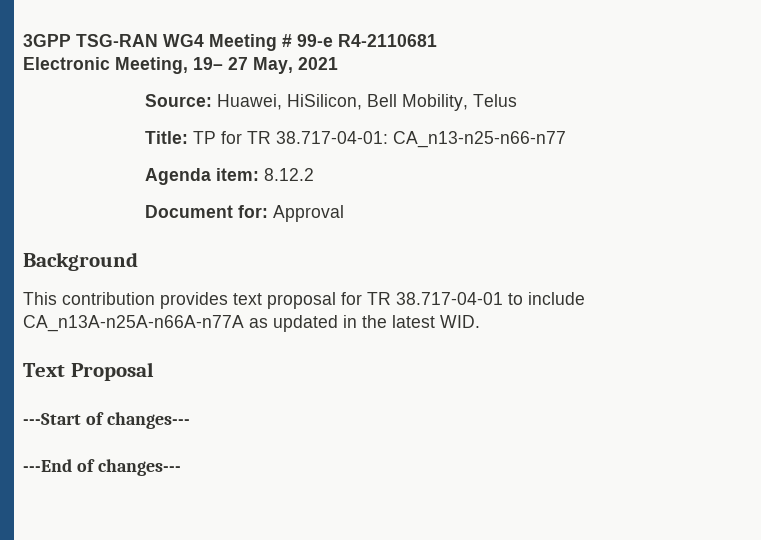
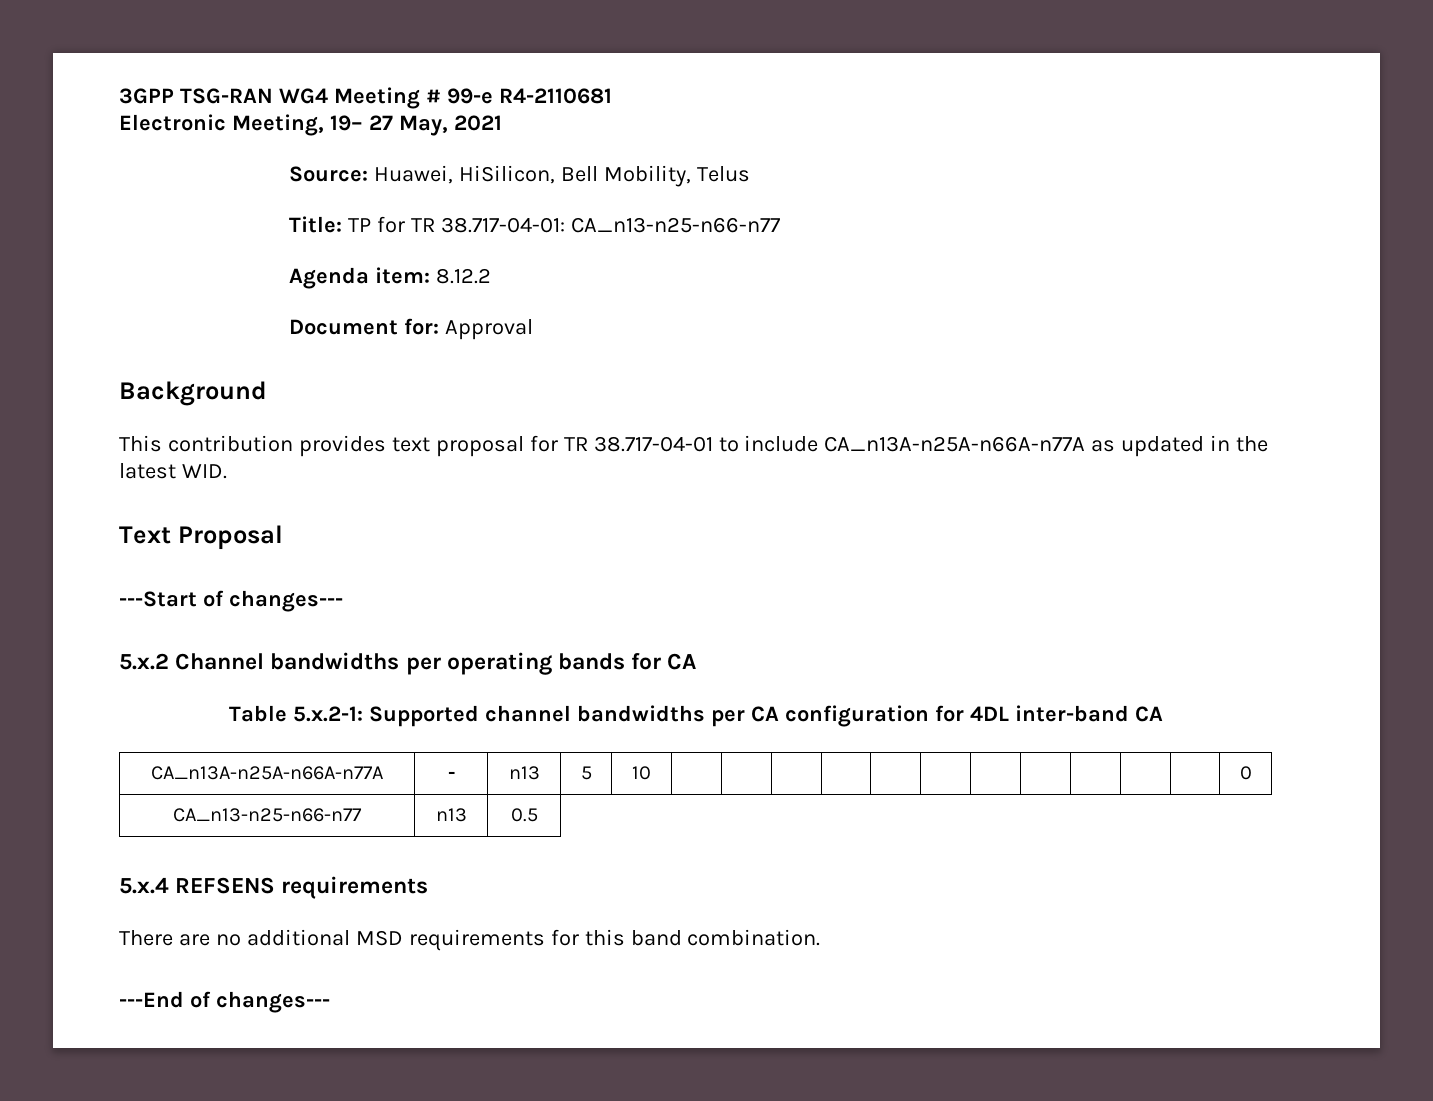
(190, 420) none -> [119,652,697,675] [229,705,1163,727] [151,766,383,780] [447,771,455,779] [508,766,540,780] [580,766,592,780] [632,766,651,780] [1239,766,1252,780] [173,808,362,822] [435,808,467,822] [510,808,538,822] [119,876,429,899] [119,929,821,951] // 5.x.2 Channel bandwidths per operating bands for CA // Table 5.x.2-1: Supported channel bandwidths per CA configuration for 4DL inter-band CA // CA_n13A-n25A-n66A-n77A | - | n13 | 5 | 10 | | | | | | | | | | | | 0 // CA_n13-n25-n66-n77 | n13 | 0.5 // 5.x.4 REFSENS requirements // There are no additional MSD requirements for this band combination.

